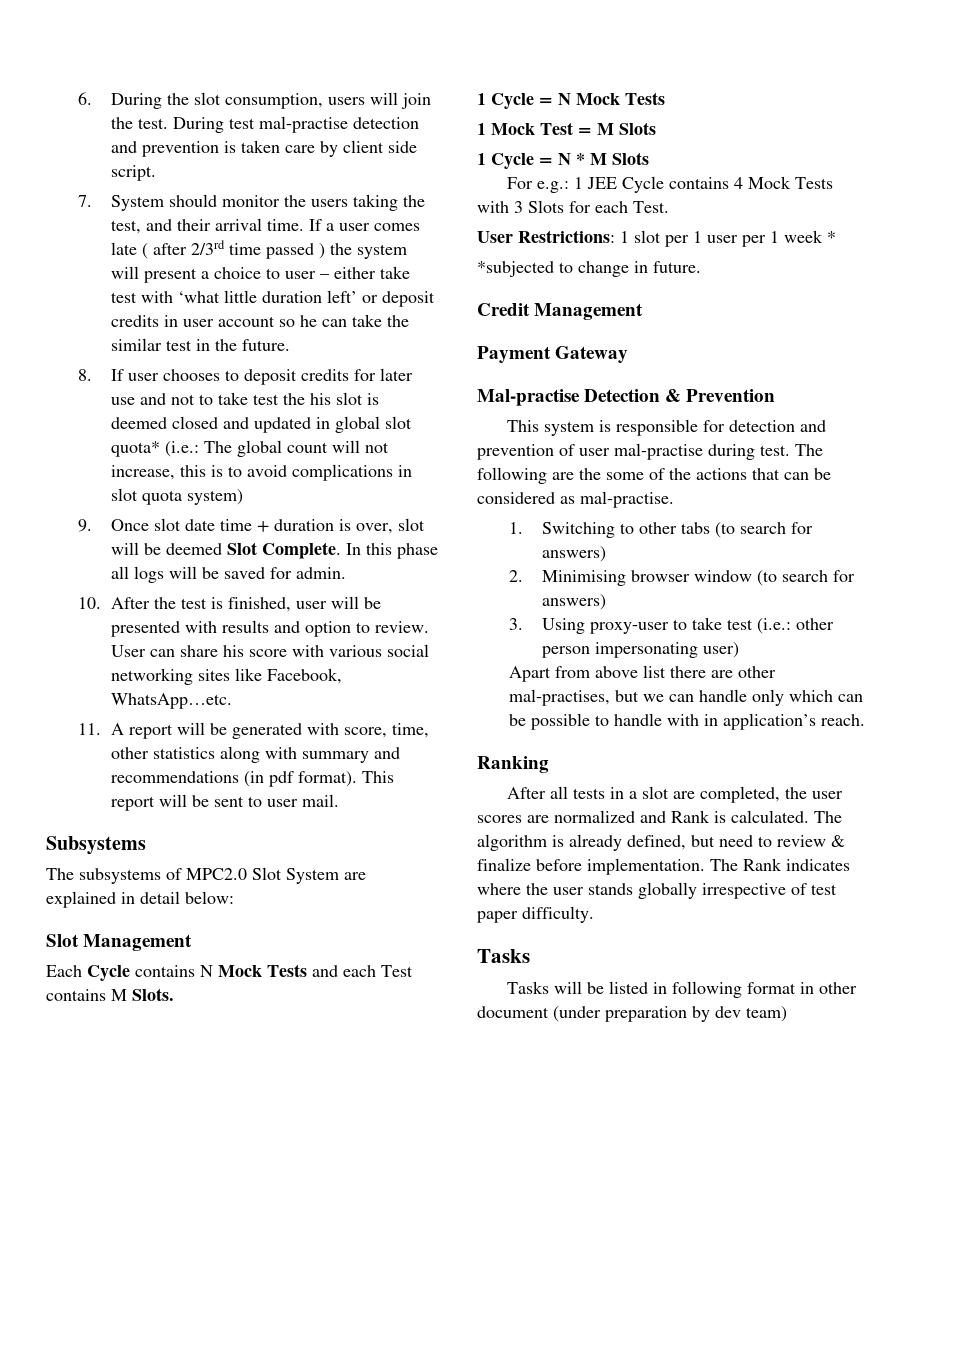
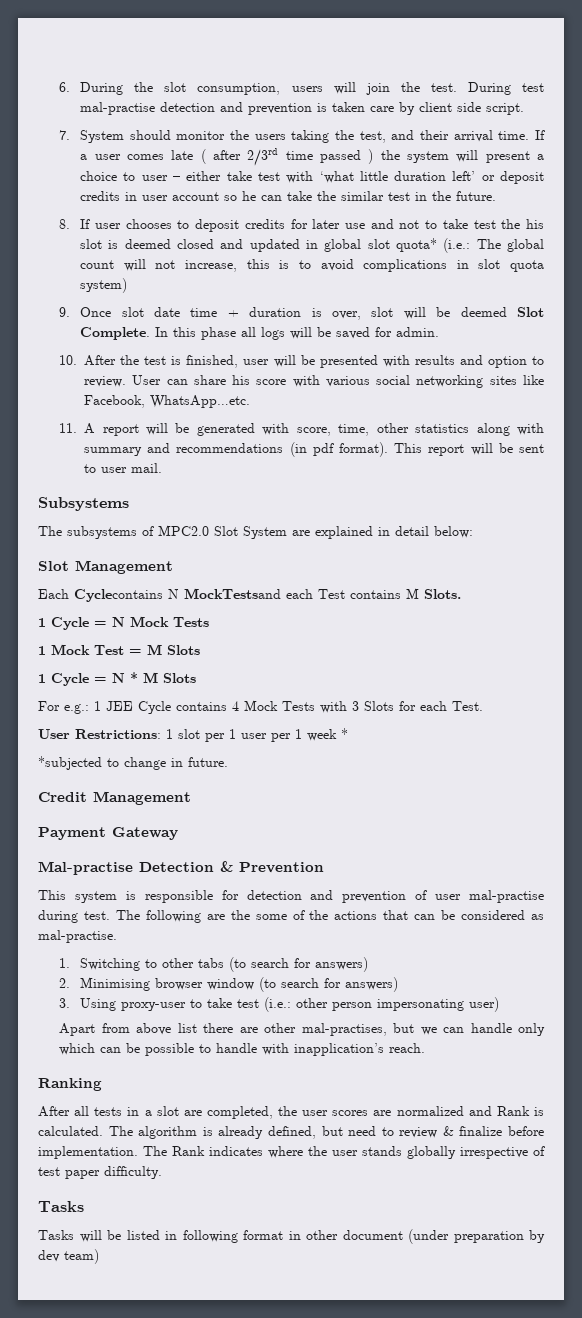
[87,964,338,981] Cycle contains N Mock Tests and -> [74,588,281,602] Cyclecontains N MockTestsand
[704,713,817,730] in application’s -> [294,1043,385,1056] inapplication’s

